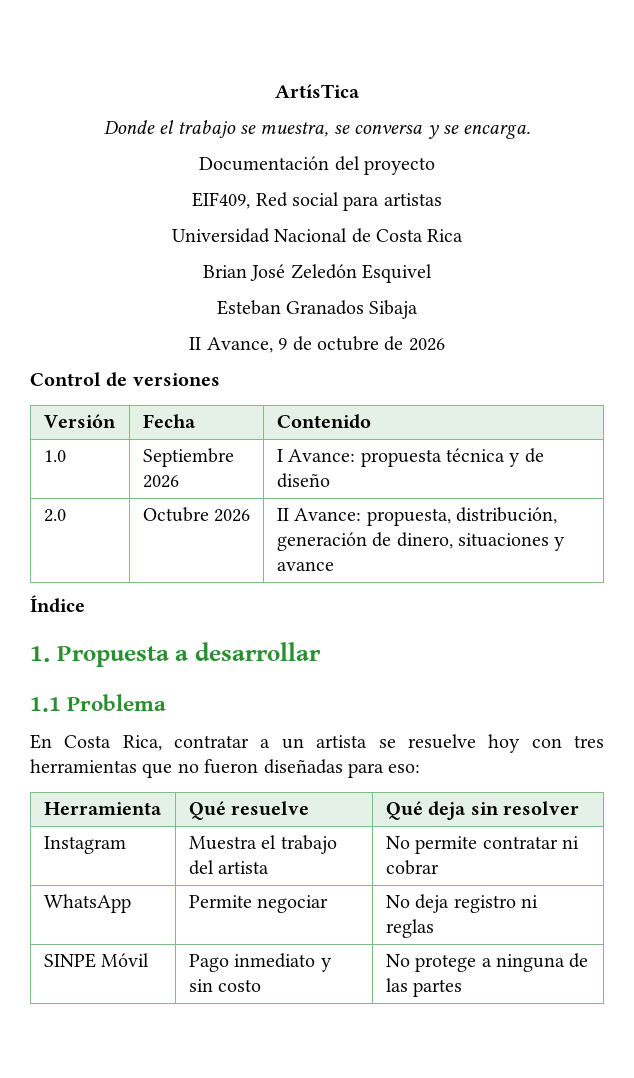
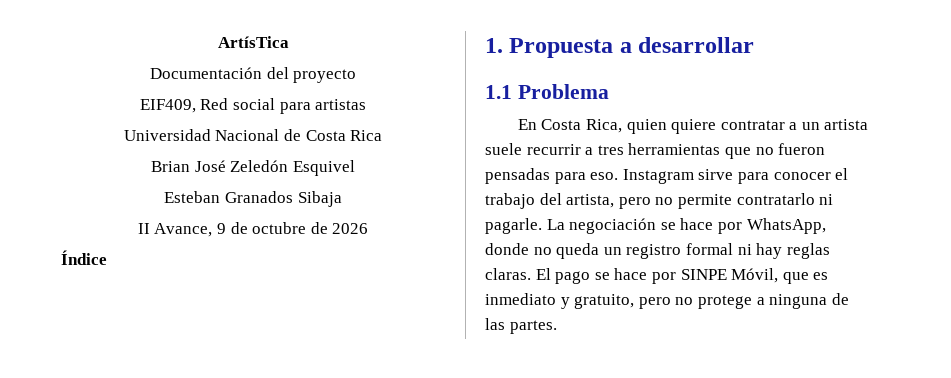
[103,120,531,139] // Donde el trabajo se muestra, se conversa y se encarga. -> (289, 42) none
[30,372,220,387] [43,414,116,428] [142,414,196,428] [276,414,371,429] [43,450,66,462] [142,448,234,467] [142,475,179,488] [276,448,544,467] [276,473,330,488] [43,509,66,522] [142,507,251,522] [276,507,557,526] [276,532,566,551] [276,561,334,571] // Control de versiones // Versión | Fecha | Contenido // 1.0 | Septiembre 2026 | I Avance: propuesta técnica y de diseño // 2.0 | Octubre 2026 | II Avance: propuesta, distribución, generación de dinero, situaciones y avance -> (369, 228) none
(162, 743) none -> [626,119,717,134] quien quiere
[378,734,562,753] se resuelve hoy con -> [485,143,594,155] suele recurrir a
[263,759,421,778] [43,802,162,815] [188,801,310,820] [385,801,579,820] [43,836,126,854] [188,835,337,854] [188,860,270,875] [385,836,579,854] [385,860,439,875] [43,894,131,913] [188,895,329,913] [385,894,538,913] [385,919,434,938] [43,953,150,968] [188,953,332,972] [188,979,262,992] [385,954,410,967] diseñadas para eso: // Herramienta | Qué resuelve | Qué deja sin resolver // Instagram | Muestra el trabajo del artista | No permite contratar ni cobrar // WhatsApp | Permite negociar | No deja registro ni reglas // SINPE Móvil | Pago inmediato y sin costo | No -> [485,168,849,184] [485,193,834,209] [485,218,826,234] [485,243,830,259] [485,268,829,284] [485,293,694,309] pensadas para eso. Instagram sirve para conocer el trabajo del artista, pero no permite contratarlo ni pagarle. La negociación se hace por WhatsApp, donde no queda un registro formal ni hay reglas claras. El pago se hace por SINPE Móvil, que es inmediato y gratuito, pero no
[413,979,463,997] partes -> [509,320,557,334] partes.

